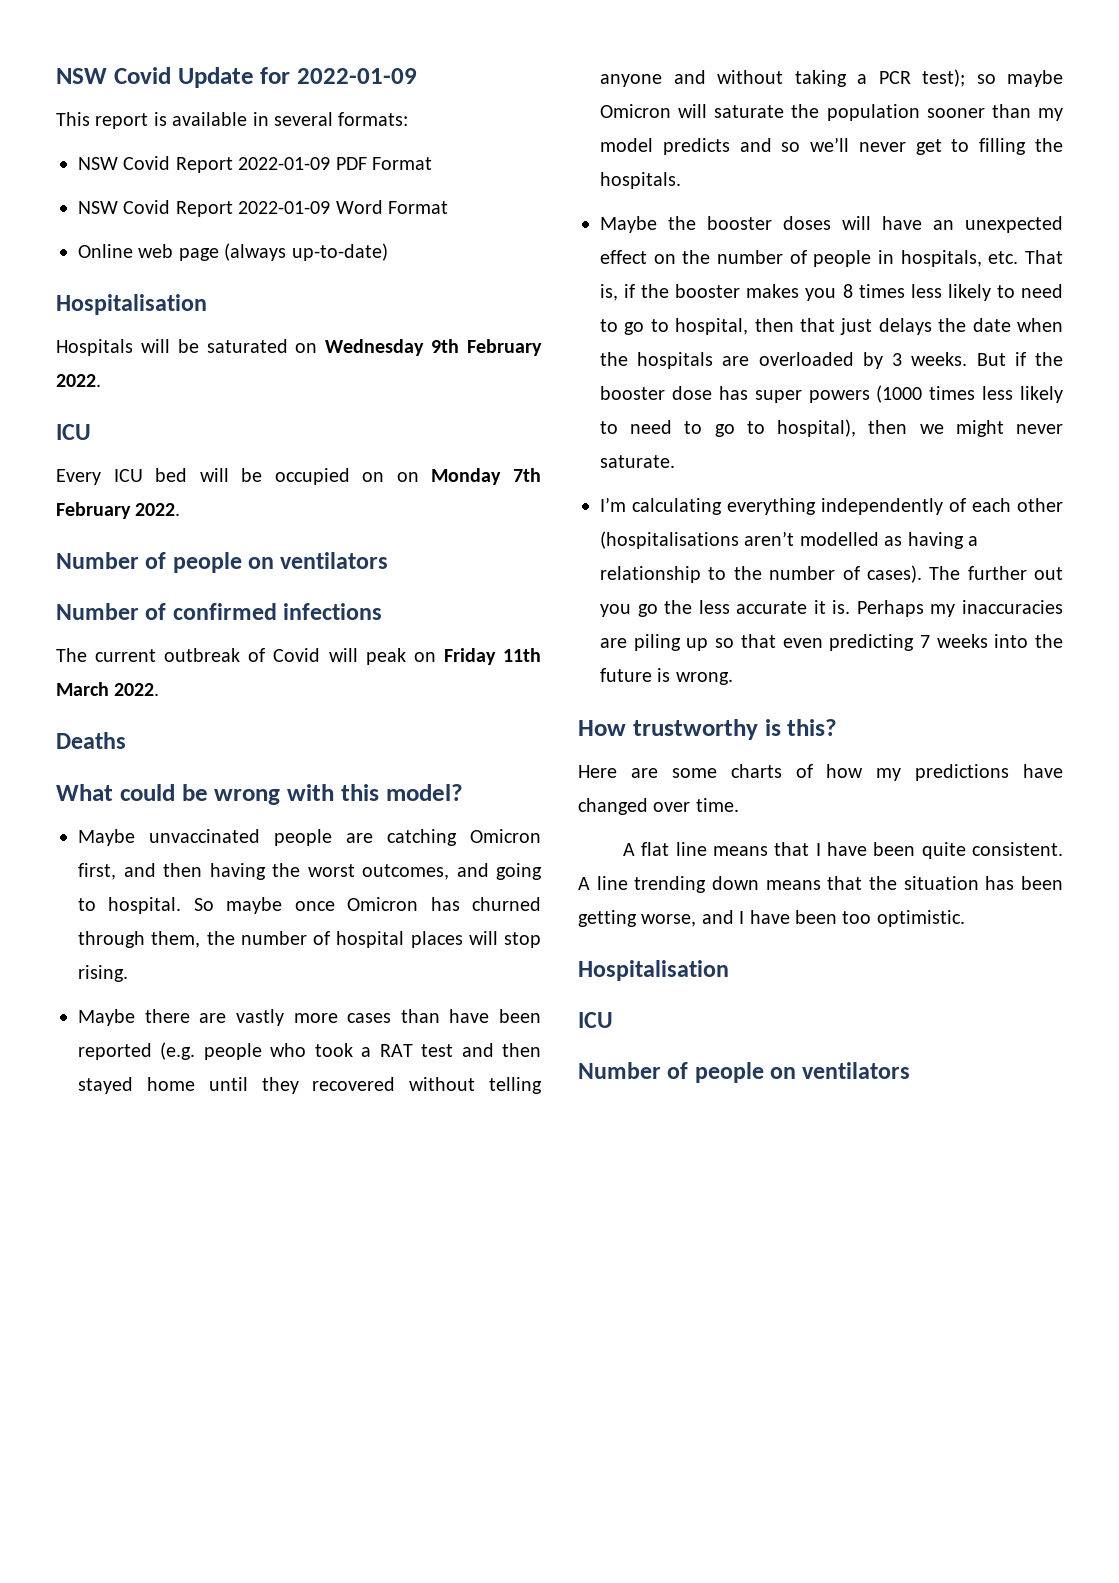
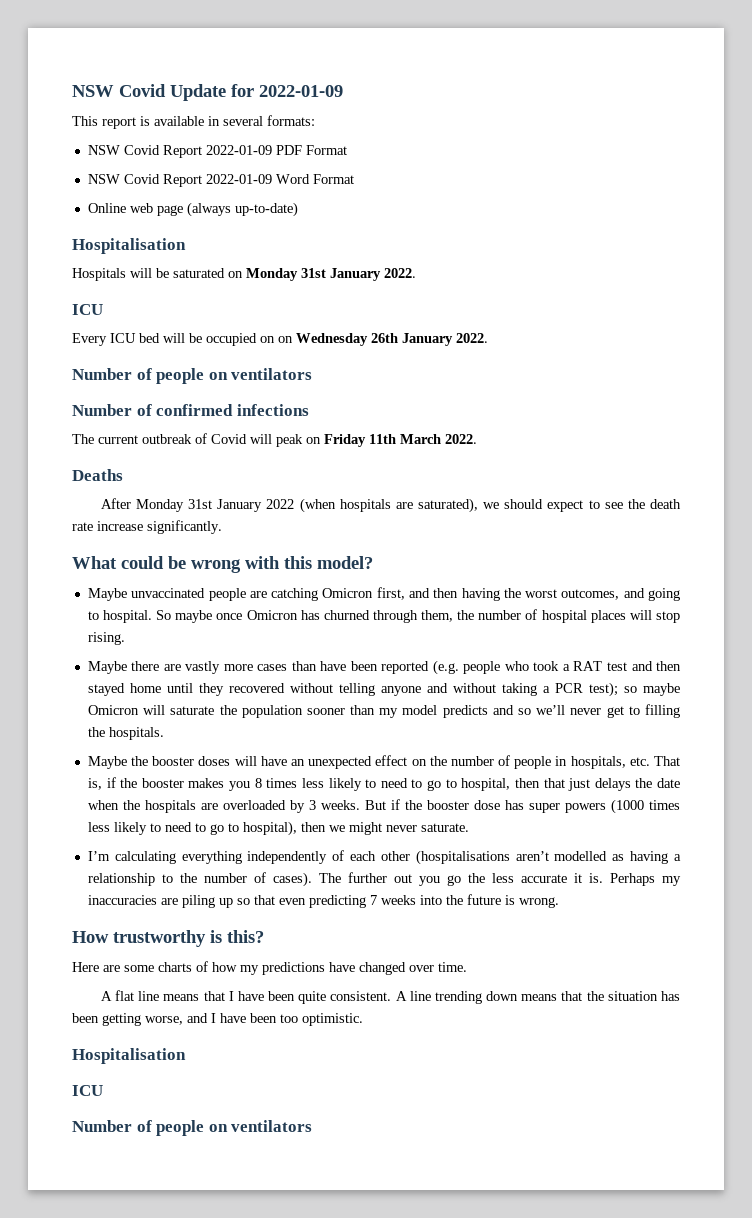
[325,339,542,356] Wednesday 9th February -> [246,268,381,281] Monday 31st January
[431,468,541,485] [56,502,131,519] Monday 7th February -> [296,333,453,346] Wednesday 26th January
(126, 740) none -> [100,498,681,513] [72,520,222,534] // After Monday 31st January 2022 (when hospitals are saturated), we should expect to see the death rate increase significantly.

